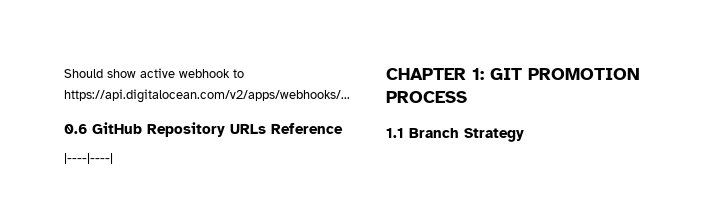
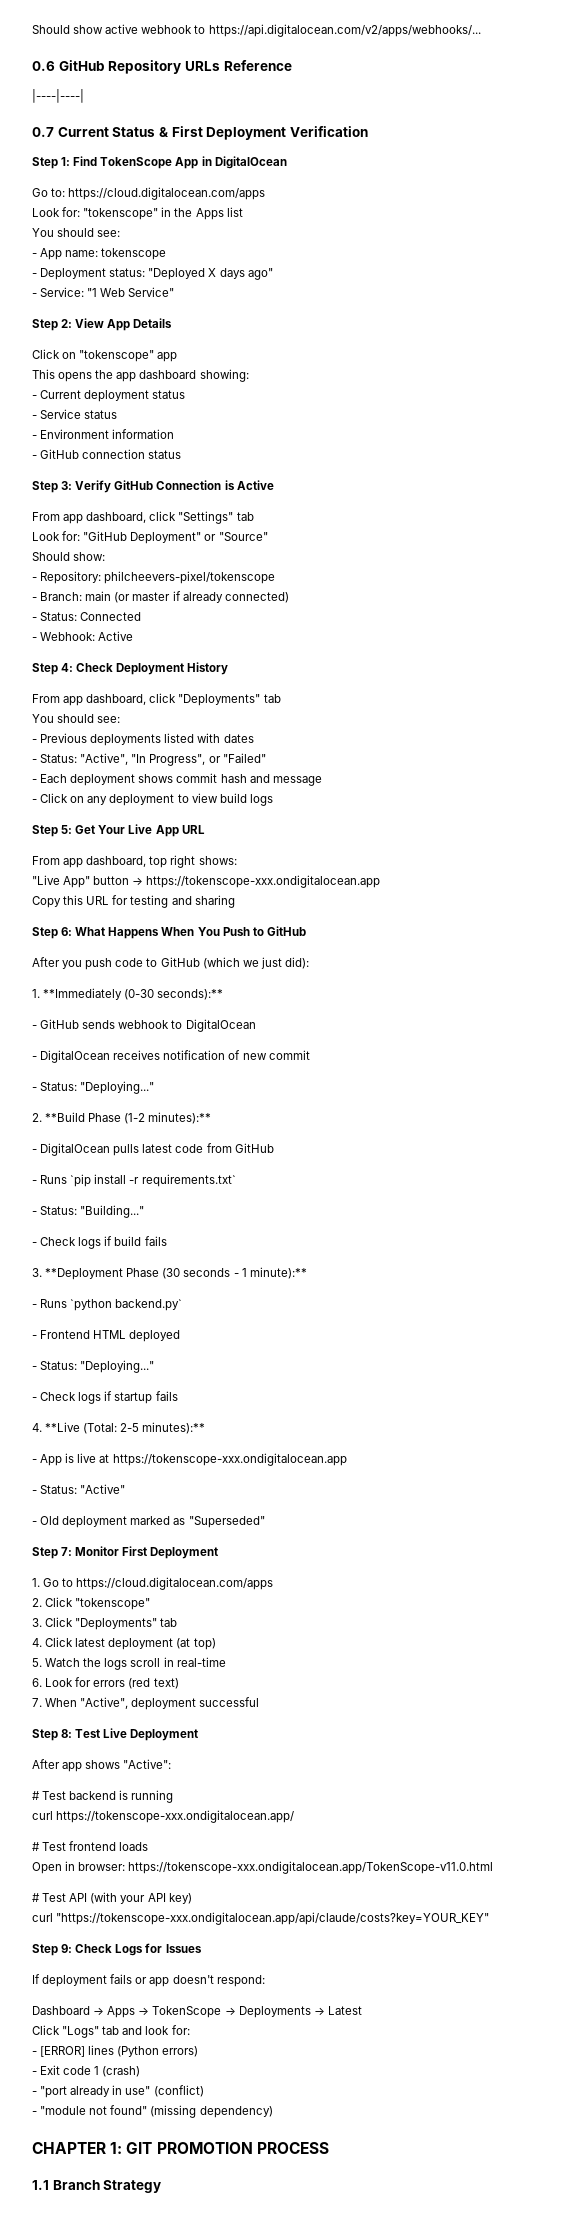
(113, 158) none -> [32,126,368,140] [32,156,287,169] [32,187,266,200] [32,207,243,220] [32,228,121,237] [32,248,167,260] [32,268,273,280] [32,287,175,297] [32,318,173,331] [32,349,178,362] [32,369,249,382] [32,390,186,402] [32,409,118,419] [32,429,175,439] [32,449,182,459] [32,480,274,493] [32,511,254,524] [32,531,268,544] [32,552,106,561] [32,571,276,584] [32,591,289,603] [32,612,142,621] [32,631,134,641] [32,662,229,675] [32,693,281,706] [32,714,121,723] [32,733,254,746] [32,753,266,766] [32,773,322,786] [32,793,273,806] [32,824,205,837] [32,855,237,868] [32,875,381,888] [32,895,235,908] [32,926,306,939] [32,957,309,970] [32,988,224,1000] [32,1019,256,1032] [32,1050,310,1063] [32,1081,155,1094] [32,1112,212,1124] [32,1143,274,1156] [32,1174,236,1187] [32,1205,145,1218] [32,1236,167,1249] [32,1267,307,1280] [32,1299,183,1311] [32,1330,181,1342] [32,1360,155,1373] [32,1391,178,1404] [32,1422,206,1434] [32,1453,347,1466] [32,1484,126,1494] [32,1516,265,1528] [32,1546,219,1559] [32,1577,274,1590] [32,1597,151,1610] [32,1617,178,1630] [32,1637,216,1650] [32,1657,226,1670] [32,1677,179,1689] [32,1697,260,1710] [32,1728,199,1741] [32,1759,172,1772] [32,1790,174,1803] [32,1810,295,1823] [32,1841,149,1851] [32,1861,494,1874] [32,1892,192,1904] [32,1912,490,1925] [32,1943,202,1956] [32,1974,265,1987] [32,2006,362,2018] [32,2025,190,2038] [32,2045,199,2057] [32,2065,141,2077] [32,2085,204,2098] [32,2105,273,2118] // 0.7 Current Status & First Deployment Verification // Step 1: Find TokenScope App in DigitalOcean // Go to: https://cloud.digitalocean.com/apps // Look for: "tokenscope" in the Apps list // You should see: // - App name: tokenscope // - Deployment status: "Deployed X days ago" // - Service: "1 Web Service" // Step 2: View App Details // Click on "tokenscope" app // This opens the app dashboard showing: // - Current deployment status // - Service status // - Environment information // - GitHub connection status // Step 3: Verify GitHub Connection is Active // From app dashboard, click "Settings" tab // Look for: "GitHub Deployment" or "Source" // Should show: // - Repository: philcheevers-pixel/tokenscope // - Branch: main (or master if already connected) // - Status: Connected // - Webhook: Active // Step 4: Check Deployment History // From app dashboard, click "Deployments" tab // You should see: // - Previous deployments listed with dates // - Status: "Active", "In Progress", or "Failed" // - Each deployment shows commit hash and message // - Click on any deployment to view build logs // Step 5: Get Your Live App URL // From app dashboard, top right shows: // "Live App" button → https://tokenscope-xxx.ondigitalocean.app // Copy this URL for testing and sharing // Step 6: What Happens When You Push to GitHub // After you push code to GitHub (which we just did): // 1. **Immediately (0-30 seconds):** // - GitHub sends webhook to DigitalOcean // - DigitalOcean receives notification of new commit // - Status: "Deploying..." // 2. **Build Phase (1-2 minutes):** // - DigitalOcean pulls latest code from GitHub // - Runs `pip install -r requirements.txt` // - Status: "Building..." // - Check logs if build fails // 3. **Deployment Phase (30 seconds - 1 minute):** // - Runs `python backend.py` // - Frontend HTML deployed // - Status: "Deploying..." // - Check logs if startup fails // 4. **Live (Total: 2-5 minutes):** // - App is live at https://tokenscope-xxx.ondigitalocean.app // - Status: "Active" // - Old deployment marked as "Superseded" // Step 7: Monitor First Deployment // 1. Go to https://cloud.digitalocean.com/apps // 2. Click "tokenscope" // 3. Click "Deployments" tab // 4. Click latest deployment (at top) // 5. Watch the logs scroll in real-time // 6. Look for errors (red text) // 7. When "Active", deployment successful // Step 8: Test Live Deployment // After app shows "Active": // # Test backend is running // curl https://tokenscope-xxx.ondigitalocean.app/ // # Test frontend loads // Open in browser: https://tokenscope-xxx.ondigitalocean.app/TokenScope-v11.0.html // # Test API (with your API key) // curl "https://tokenscope-xxx.ondigitalocean.app/api/claude/costs?key=YOUR_KEY" // Step 9: Check Logs for Issues // If deployment fails or app doesn't respond: // Dashboard → Apps → TokenScope → Deployments → Latest // Click "Logs" tab and look for: // - [ERROR] lines (Python errors) // - Exit code 1 (crash) // - "port already in use" (conflict) // - "module not found" (missing dependency)

